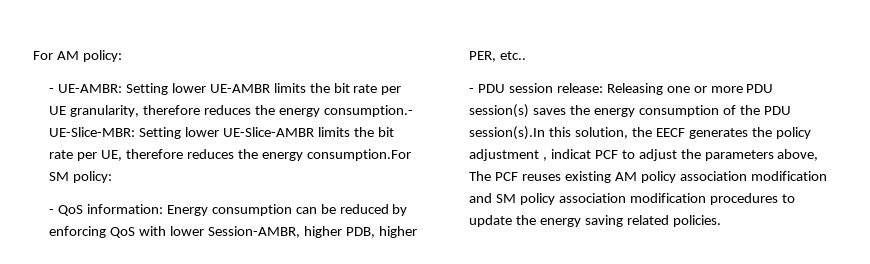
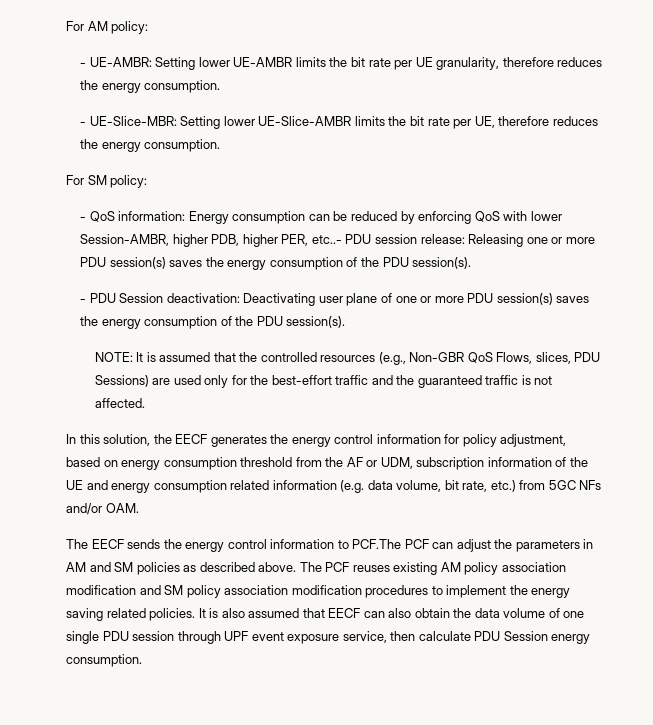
[323,105,413,117] consumption.- -> [144,80,221,93] [80,121,87,126] consumption. // -
[306,149,411,161] consumption.For -> [144,139,221,152] [66,175,84,185] consumption. // For
[500,51,527,60] [469,88,475,93] etc.. // - -> [311,235,342,244] etc..-
[469,126,546,140] session(s).In -> [412,257,472,269] [80,293,590,306] [80,316,346,329] [94,352,601,365] [94,375,553,388] [94,398,145,408] [66,434,76,444] session(s). // - PDU Session deactivation: Deactivating user plane of one or more PDU session(s) saves the energy consumption of the PDU session(s). // NOTE: It is assumed that the controlled resources (e.g., Non-GBR QoS Flows, slices, PDU Sessions) are used only for the best-effort traffic and the guaranteed traffic is not affected. // In
[775,127,811,139] [469,149,819,161] policy adjustment , indicat PCF to adjust the parameters above, -> [291,434,567,447] [66,457,588,470] [66,480,602,493] [66,503,139,515] [66,539,594,552] [66,562,297,575] energy control information for policy adjustment, based on energy consumption threshold from the AF or UDM, subscription information of the UE and energy consumption related information (e.g. data volume, bit rate, etc.) from 5GC NFs and/or OAM. // The EECF sends the energy control information to PCF.The PCF can adjust the parameters in AM and SM policies as described above.
[469,215,513,227] update -> [446,585,507,598] implement
(721, 221) none -> [198,608,585,618] [66,631,591,644] [66,654,142,667] It is also assumed that EECF can also obtain the data volume of one single PDU session through UPF event exposure service, then calculate PDU Session energy consumption.

